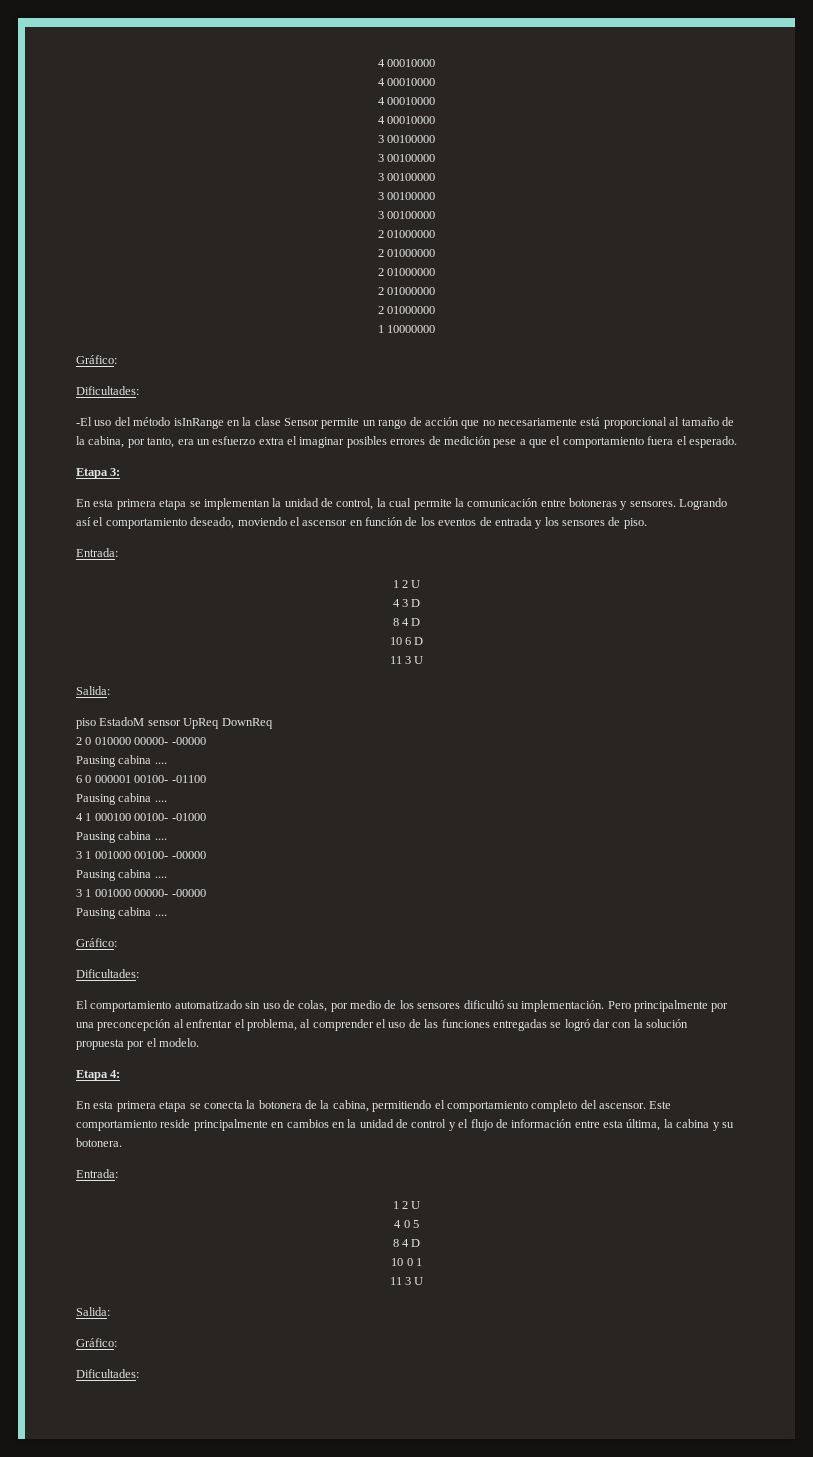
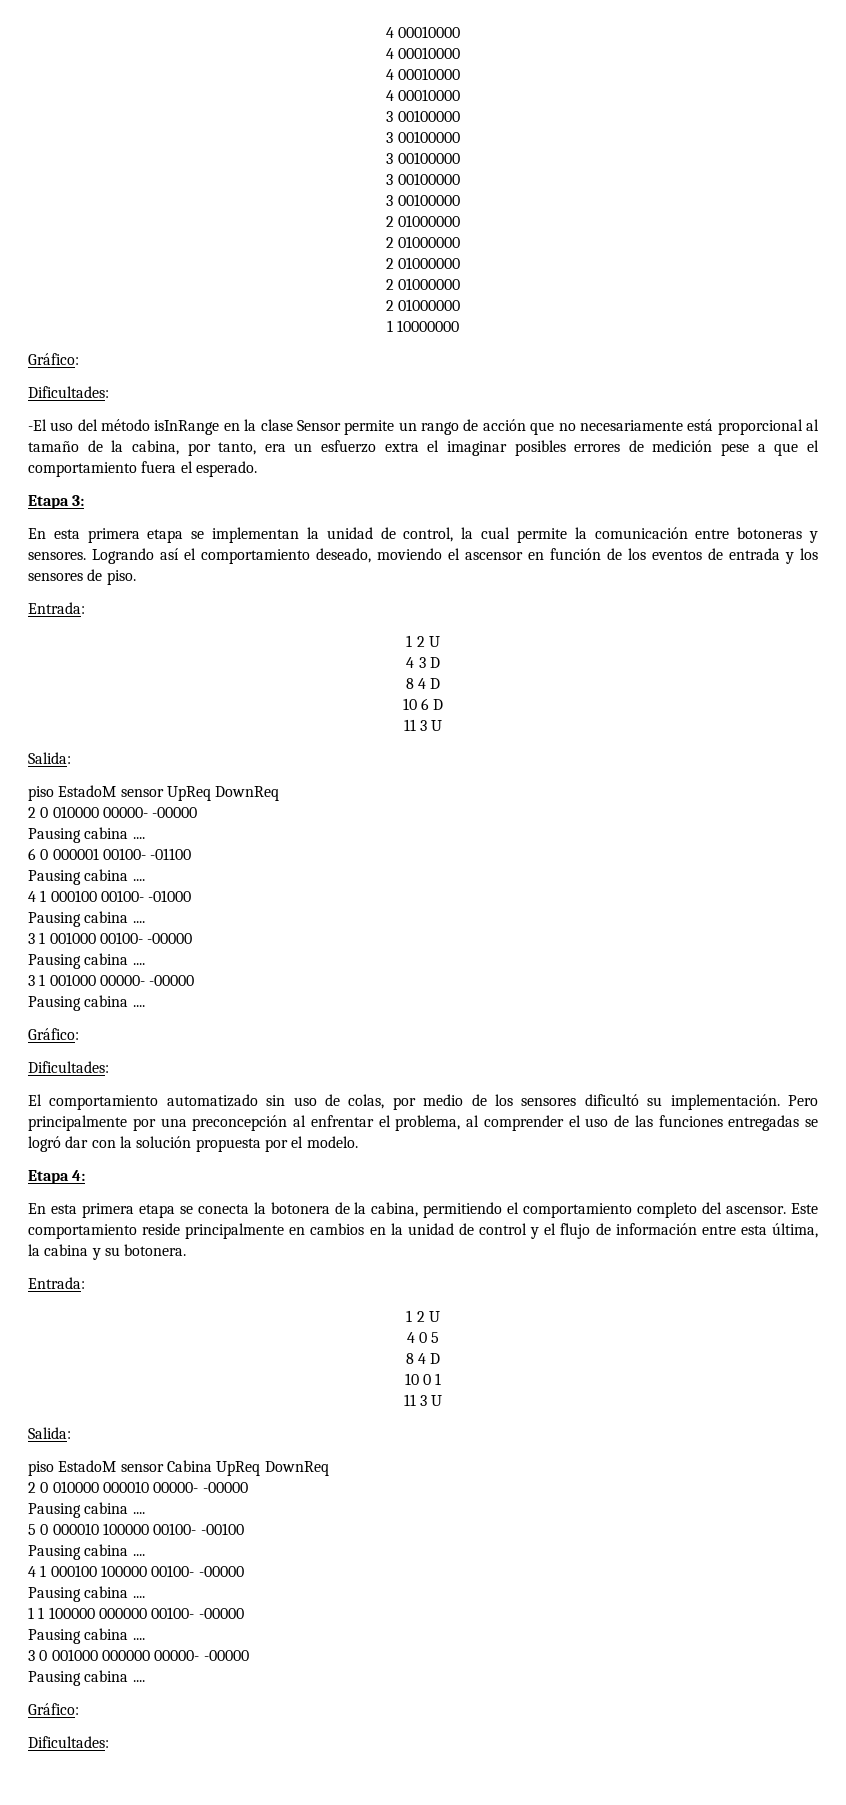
(110, 1311) none -> [28,1460,329,1476] [28,1481,248,1493] [28,1502,145,1518] [28,1523,244,1535] [28,1544,145,1560] [28,1565,244,1577] [28,1586,145,1602] [28,1607,244,1619] [28,1628,145,1644] [28,1649,249,1661] [28,1670,145,1686] // piso EstadoM sensor Cabina UpReq DownReq // 2 0 010000 000010 00000- -00000 // Pausing cabina .... // 5 0 000010 100000 00100- -00100 // Pausing cabina .... // 4 1 000100 100000 00100- -00000 // Pausing cabina .... // 1 1 100000 000000 00100- -00000 // Pausing cabina .... // 3 0 001000 000000 00000- -00000 // Pausing cabina ....

